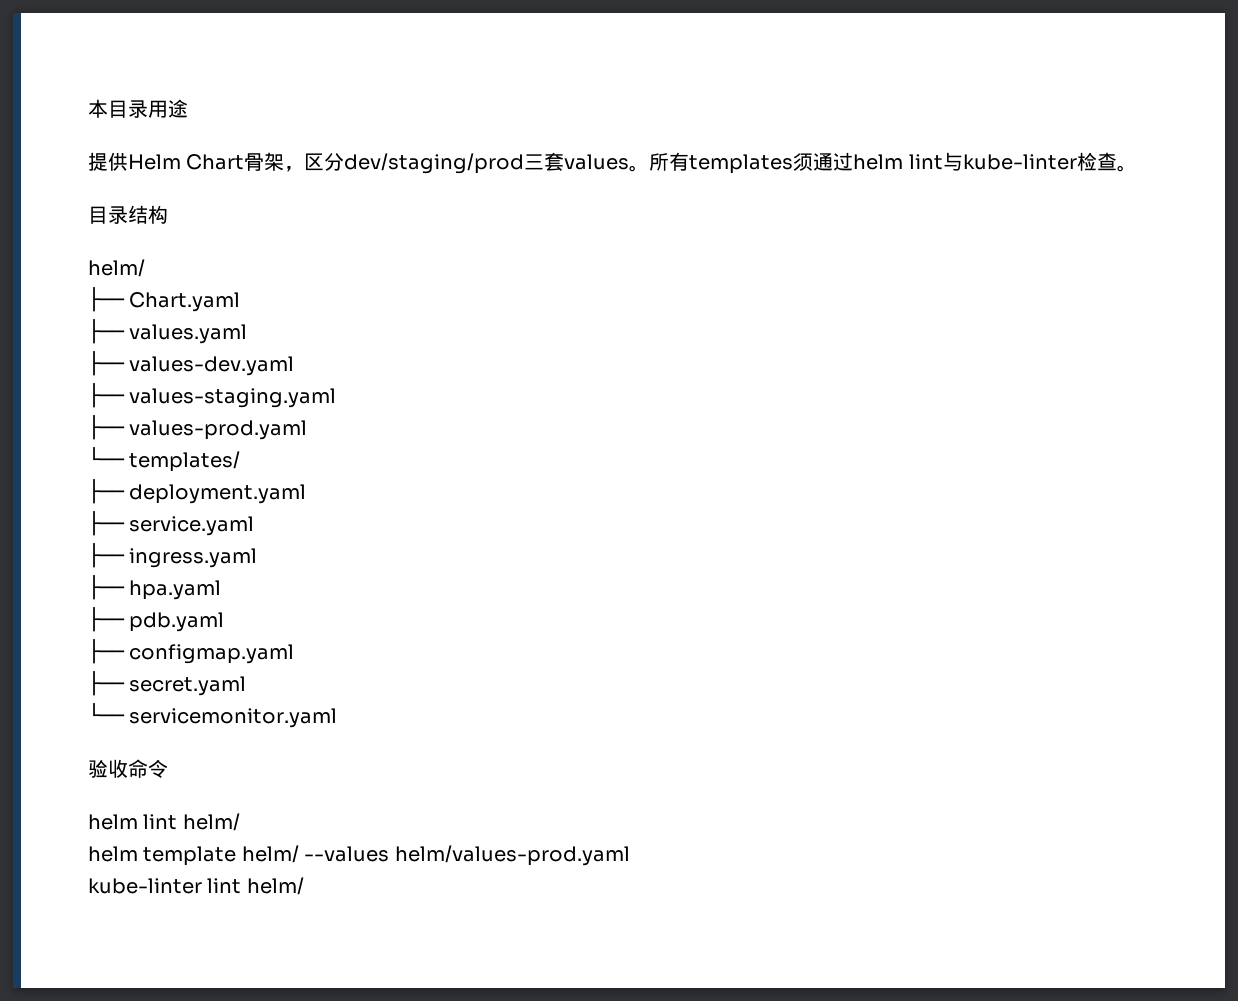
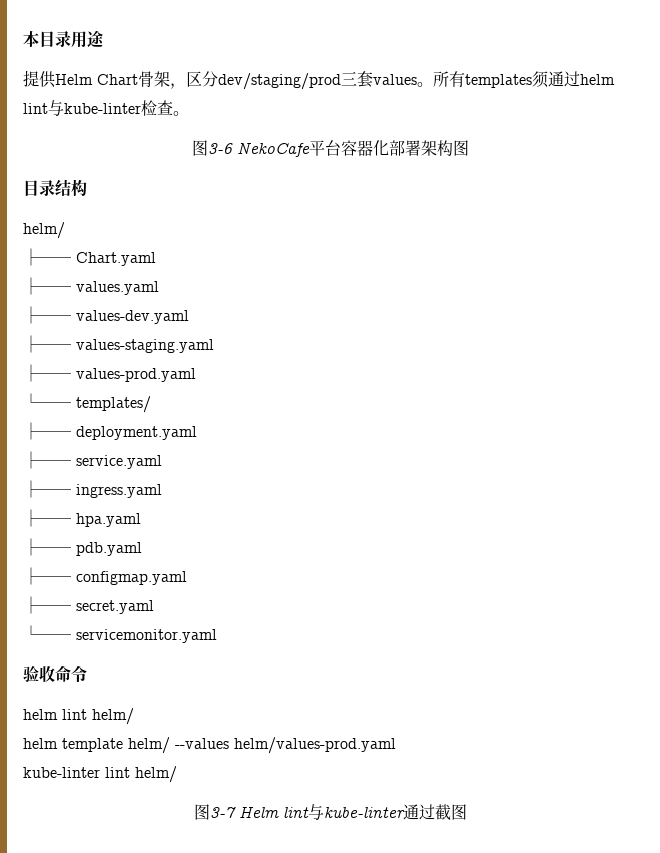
(1137, 168) none -> [191,140,469,157] // 图3-6 NekoCafe平台容器化部署架构图
(304, 886) none -> [193,804,467,820] // 图3-7 Helm lint与kube-linter通过截图

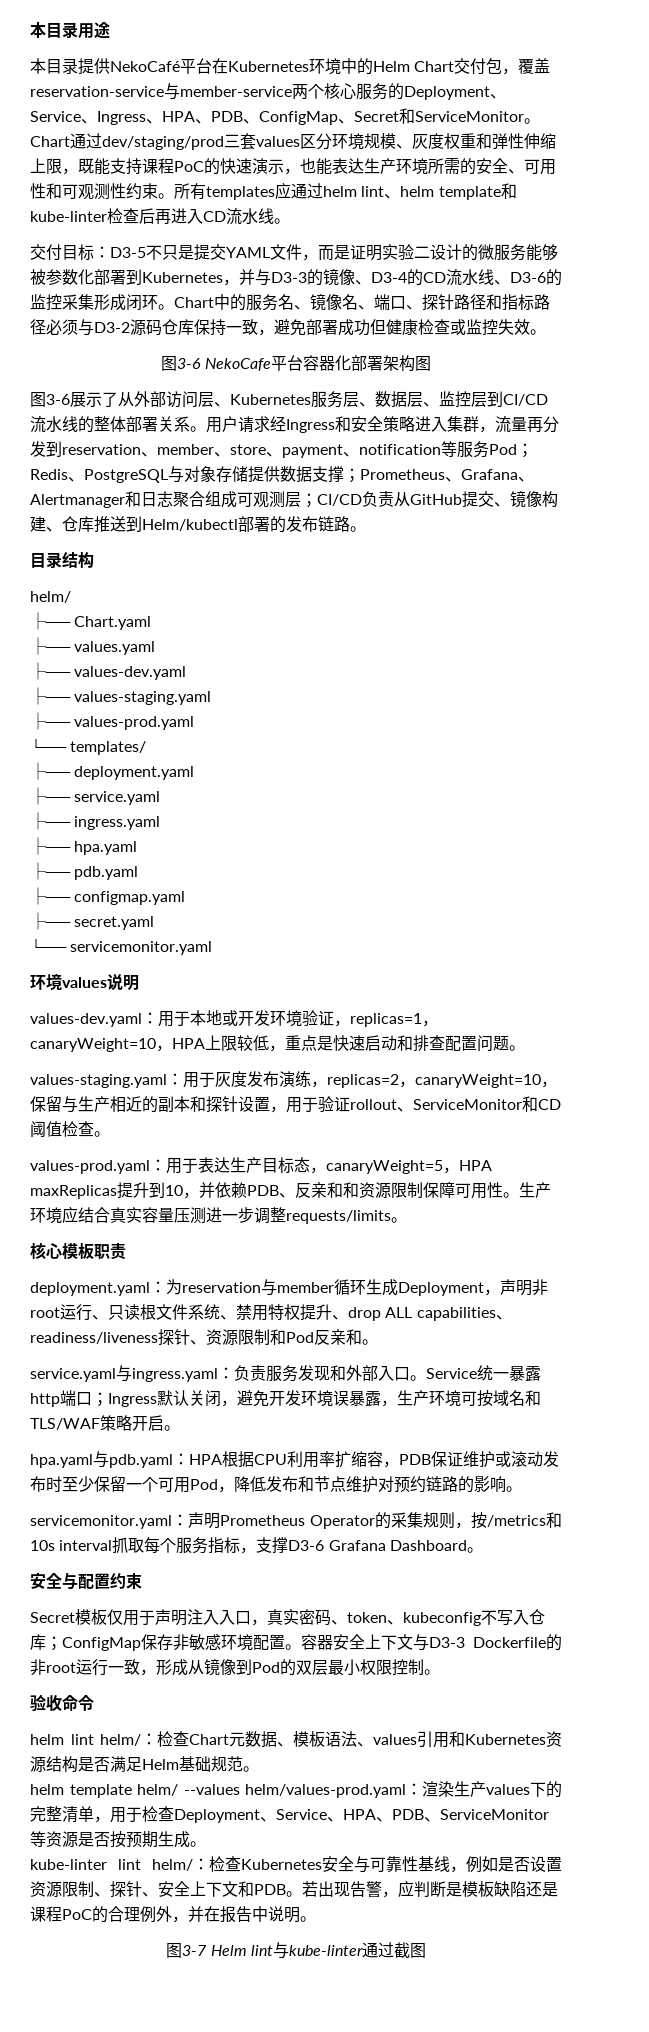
[23,70,417,90] 提供Helm Chart骨架，区分dev/staging/prod三套values -> [30,58,551,75] [30,83,506,100] [30,108,540,125] [30,133,556,150] [30,158,556,175] [30,183,158,200] 本目录提供NekoCafé平台在Kubernetes环境中的Helm Chart交付包，覆盖reservation-service与member-service两个核心服务的Deployment、Service、Ingress、HPA、PDB、ConfigMap、Secret和ServiceMonitor。Chart通过dev/staging/prod三套values区分环境规模、灰度权重和弹性伸缩上限，既能支持课程PoC的快速演示，也能表达生产环境所需的安全、可用性和可观测性约束
[532,71,549,88] 须 -> [275,182,291,199] 应
[48,100,173,116] 与kube-linter检查 -> [384,183,517,200] [30,208,290,225] [30,244,558,261] [30,268,562,286] [30,293,550,311] [30,319,530,336] 、helm template和kube-linter检查后再进入CD流水线。 // 交付目标：D3-5不只是提交YAML文件，而是证明实验二设计的微服务能够被参数化部署到Kubernetes，并与D3-3的镜像、D3-4的CD流水线、D3-6的监控采集形成闭环。Chart中的服务名、镜像名、端口、探针路径和指标路径必须与D3-2源码仓库保持一致，避免部署成功但健康检查或监控失效
(469, 148) none -> [30,391,548,408] [30,416,559,433] [30,441,533,458] [30,466,534,483] [30,490,558,508] [30,516,366,533] // 图3-6展示了从外部访问层、Kubernetes服务层、数据层、监控层到CI/CD流水线的整体部署关系。用户请求经Ingress和安全策略进入集群，流量再分发到reservation、member、store、payment、notification等服务Pod；Redis、PostgreSQL与对象存储提供数据支撑；Prometheus、Grafana、Alertmanager和日志聚合组成可观测层；CI/CD负责从GitHub提交、镜像构建、仓库推送到Helm/kubectl部署的发布链路。
(217, 636) none -> [30,974,139,991] [30,1010,438,1027] [30,1035,525,1052] [30,1071,557,1088] [30,1096,561,1113] [30,1121,110,1138] [30,1157,492,1174] [30,1182,551,1199] [30,1206,407,1224] [30,1242,126,1260] [30,1279,548,1296] [30,1304,512,1321] [30,1329,378,1346] [30,1365,541,1382] [30,1390,541,1407] [30,1415,180,1431] [30,1451,559,1468] [30,1476,522,1493] [30,1512,562,1529] [30,1537,483,1554] [30,1572,142,1590] [30,1609,545,1626] [30,1634,562,1651] [30,1658,440,1676] // 环境values说明 // values-dev.yaml：用于本地或开发环境验证，replicas=1，canaryWeight=10，HPA上限较低，重点是快速启动和排查配置问题。 // values-staging.yaml：用于灰度发布演练，replicas=2，canaryWeight=10，保留与生产相近的副本和探针设置，用于验证rollout、ServiceMonitor和CD阈值检查。 // values-prod.yaml：用于表达生产目标态，canaryWeight=5，HPA maxReplicas提升到10，并依赖PDB、反亲和和资源限制保障可用性。生产环境应结合真实容量压测进一步调整requests/limits。 // 核心模板职责 // deployment.yaml：为reservation与member循环生成Deployment，声明非root运行、只读根文件系统、禁用特权提升、drop ALL capabilities、readiness/liveness探针、资源限制和Pod反亲和。 // service.yaml与ingress.yaml：负责服务发现和外部入口。Service统一暴露http端口；Ingress默认关闭，避免开发环境误暴露，生产环境可按域名和TLS/WAF策略开启。 // hpa.yaml与pdb.yaml：HPA根据CPU利用率扩缩容，PDB保证维护或滚动发布时至少保留一个可用Pod，降低发布和节点维护对预约链路的影响。 // servicemonitor.yaml：声明Prometheus Operator的采集规则，按/metrics和10s interval抓取每个服务指标，支撑D3-6 Grafana Dashboard。 // 安全与配置约束 // Secret模板仅用于声明注入入口，真实密码、token、kubeconfig不写入仓库；ConfigMap保存非敏感环境配置。容器安全上下文与D3-3 Dockerfile的非root运行一致，形成从镜像到Pod的双层最小权限控制。
(134, 716) none -> [141,1731,562,1748] [30,1756,259,1773] ：检查Chart元数据、模板语法、values引用和Kubernetes资源结构是否满足Helm基础规范。
[23,766,177,783] // kube-linter lint helm/ -> [406,1781,562,1798] [30,1806,549,1823] [30,1831,206,1848] [30,1856,562,1873] [30,1880,558,1898] [30,1906,316,1923] ：渲染生产values下的完整清单，用于检查Deployment、Service、HPA、PDB、ServiceMonitor等资源是否按预期生成。 // kube-linter lint helm/：检查Kubernetes安全与可靠性基线，例如是否设置资源限制、探针、安全上下文和PDB。若出现告警，应判断是模板缺陷还是课程PoC的合理例外，并在报告中说明。

